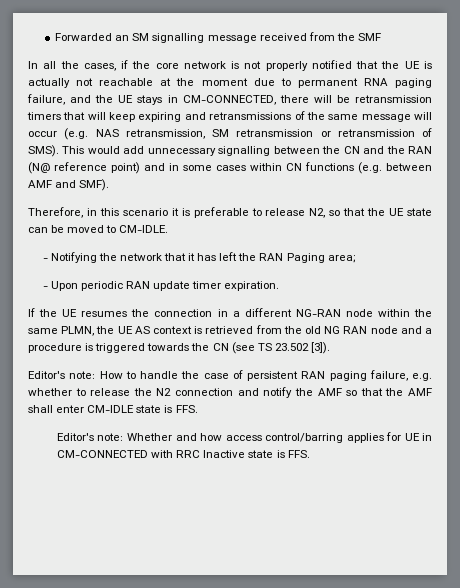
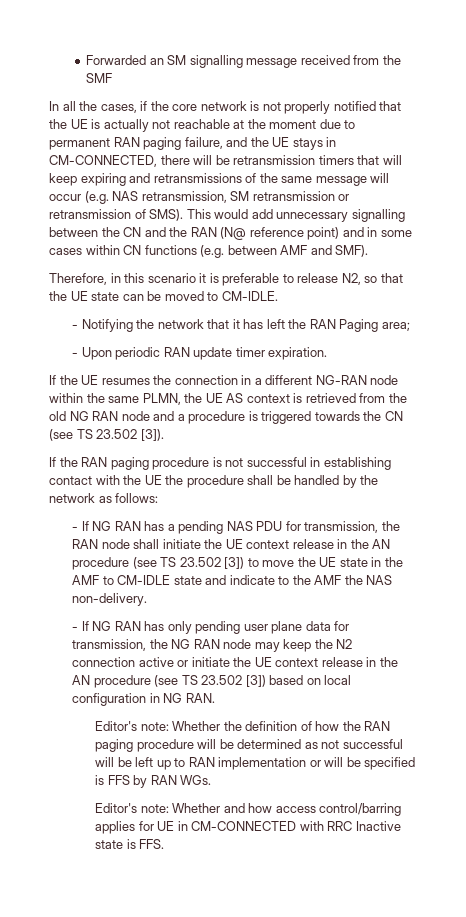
[363,78,388,86] RNA -> [113,137,140,147] RAN
[28,370,432,381] [28,387,433,398] [28,405,198,413] Editor's note: How to handle the case of persistent RAN paging failure, e.g. whether to release the N2 connection and notify the AMF so that the AMF shall enter CM-IDLE state is FFS. -> [49,457,391,470] [49,475,379,488] [49,493,159,503] [72,521,400,534] [72,539,391,549] [72,557,403,570] [72,575,393,585] [72,593,148,606] [72,621,350,634] [72,639,353,652] [72,657,398,667] [72,675,352,688] [72,693,215,706] [95,721,391,731] [95,739,403,752] [95,757,416,770] [95,775,212,788] If the RAN paging procedure is not successful in establishing contact with the UE the procedure shall be handled by the network as follows: // - If NG RAN has a pending NAS PDU for transmission, the RAN node shall initiate the UE context release in the AN procedure (see TS 23.502 [3]) to move the UE state in the AMF to CM-IDLE state and indicate to the AMF the NAS non-delivery. // - If NG RAN has only pending user plane data for transmission, the NG RAN node may keep the N2 connection active or initiate the UE context release in the AN procedure (see TS 23.502 [3]) based on local configuration in NG RAN. // Editor's note: Whether the definition of how the RAN paging procedure will be determined as not successful will be left up to RAN implementation or will be specified is FFS by RAN WGs.

